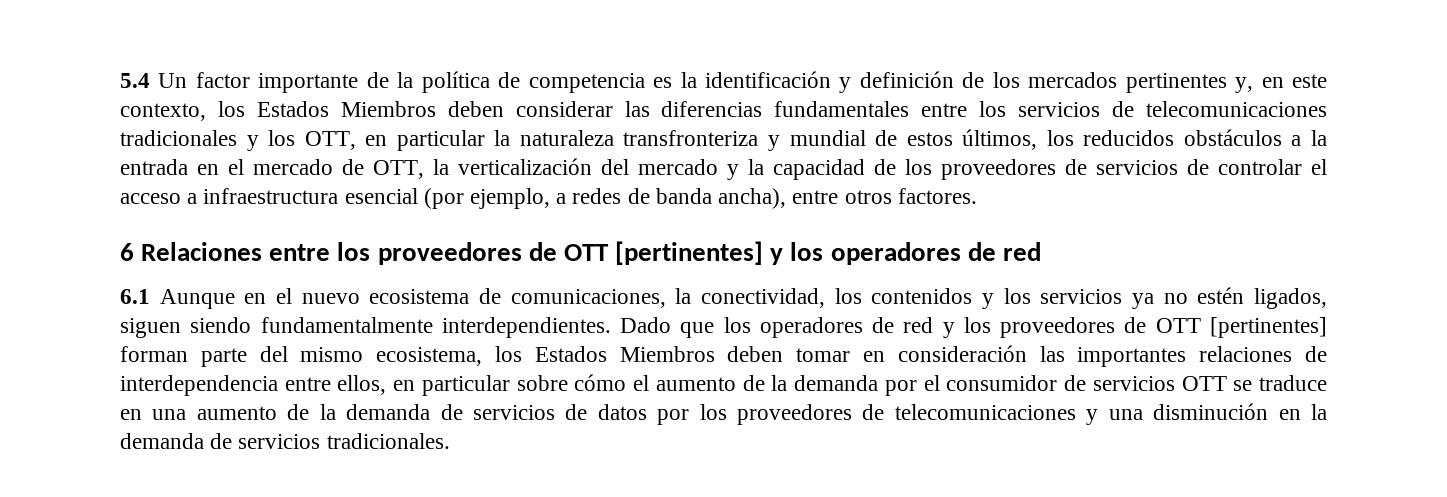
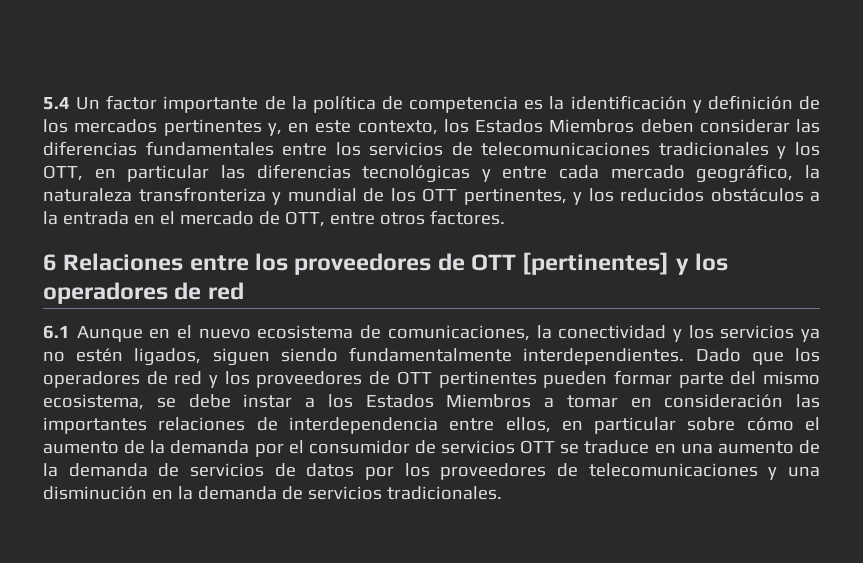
(485, 140) none -> [220,164,794,183] las diferencias tecnológicas y entre cada mercado geográfico,
[906,129,1038,150] estos últimos, -> [390,188,582,205] los OTT pertinentes, y
[433,158,1327,180] [120,188,787,209] la verticalización del mercado y la capacidad de los proveedores de servicios de controlar el acceso a infraestructura esencial (por ejemplo, a redes de banda ancha), -> (325, 219) none
[701,288,973,308] conectividad, los contenidos -> [558,325,667,339] conectividad
[1209,317,1327,338] [120,346,188,362] [pertinentes] forman -> [438,370,672,388] pertinentes pueden formar
[495,346,784,362] los Estados Miembros deben -> [156,394,554,408] se debe instar a los Estados Miembros a

